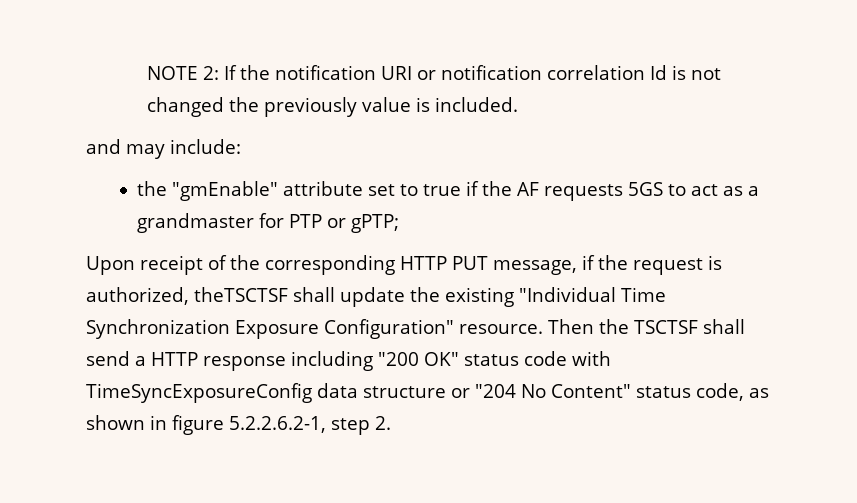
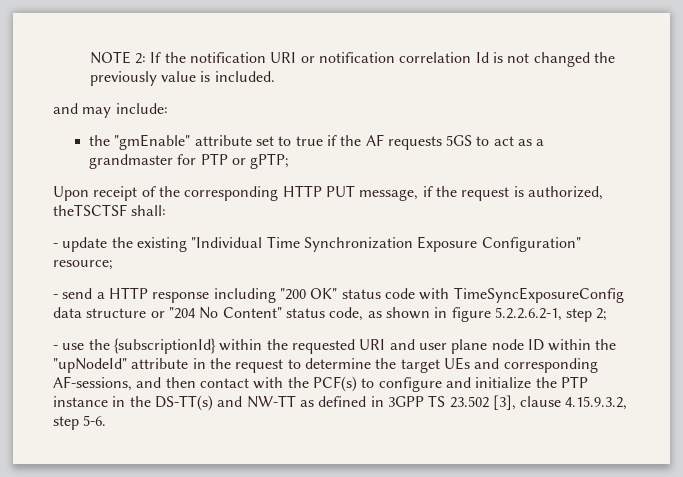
[293,287,335,302] shall -> [131,205,167,216] [53,243,58,248] shall: // -
[459,319,745,334] resource. Then the TSCTSF shall -> [53,260,113,270] [53,294,58,299] resource; // -
[375,416,391,430] 2. -> [596,308,608,321] [53,338,617,354] [53,357,598,373] [53,376,588,392] [53,395,628,411] [53,415,107,430] 2; // - use the {subscriptionId} within the requested URI and user plane node ID within the "upNodeId" attribute in the request to determine the target UEs and corresponding AF-sessions, and then contact with the PCF(s) to configure and initialize the PTP instance in the DS-TT(s) and NW-TT as defined in 3GPP TS 23.502 [3], clause 4.15.9.3.2, step 5-6.

